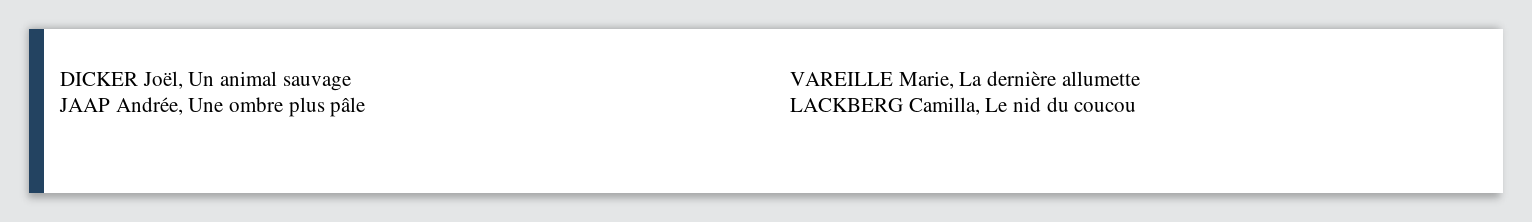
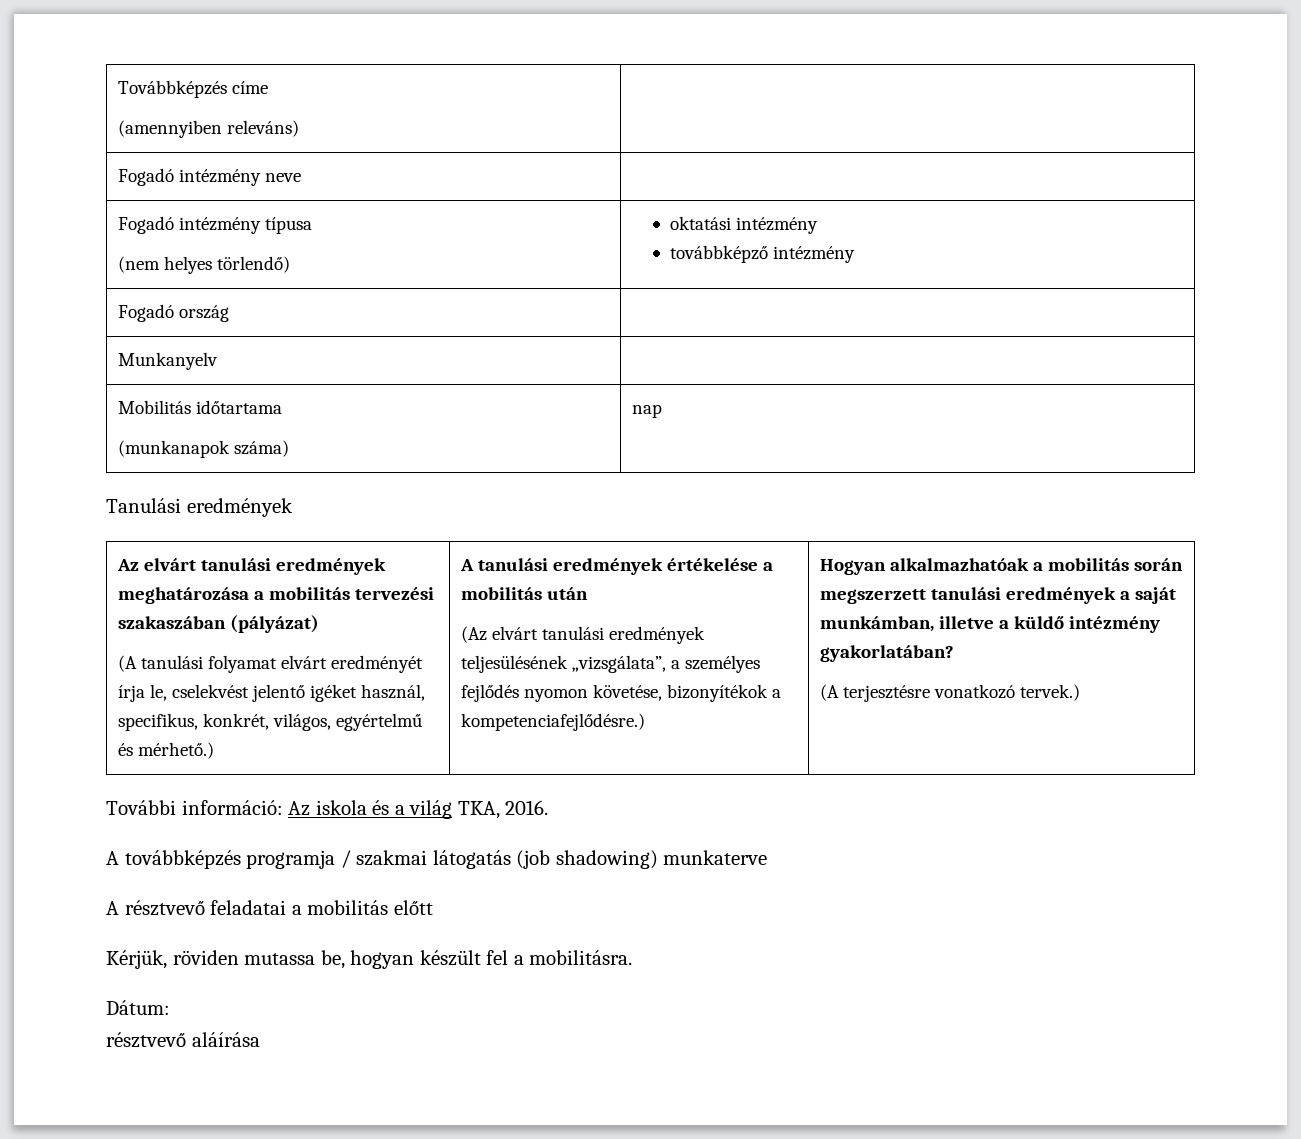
[60,71,351,91] [59,97,366,117] [790,71,1140,89] [790,97,1137,115] DICKER Joël, Un animal sauvage // JAAP Andrée, Une ombre plus pâle // VAREILLE Marie, La dernière allumette // LACKBERG Camilla, Le nid du coucou -> [118,80,269,98] [118,120,300,138] [118,168,302,186] [118,216,313,234] [118,256,291,274] [669,216,818,234] [669,245,855,263] [118,304,230,322] [118,352,219,370] [118,400,283,414] [118,440,290,458] [632,404,663,418] [106,498,293,517] [117,558,387,575] [118,587,435,604] [118,615,320,633] [118,655,424,673] [118,684,426,702] [118,713,423,731] [118,742,215,759] [460,558,774,575] [461,587,589,600] [461,626,706,644] [461,655,761,673] [461,684,782,702] [461,713,646,731] [820,558,1184,575] [820,587,1177,604] [820,616,1161,633] [820,645,955,662] [820,684,1081,702] [106,800,549,819] [106,850,768,869] [106,900,433,916] [106,950,633,969] [106,1000,170,1015] [106,1032,260,1048] Továbbképzés címe // (amennyiben releváns) | // Fogadó intézmény neve | // Fogadó intézmény típusa // (nem helyes törlendő) | oktatási intézmény // továbbképző intézmény // Fogadó ország | // Munkanyelv | // Mobilitás időtartama // (munkanapok száma) | nap // Tanulási eredmények // Az elvárt tanulási eredmények meghatározása a mobilitás tervezési szakaszában (pályázat) // (A tanulási folyamat elvárt eredményét írja le, cselekvést jelentő igéket használ, specifikus, konkrét, világos, egyértelmű és mérhető.) | A tanulási eredmények értékelése a mobilitás után // (Az elvárt tanulási eredmények teljesülésének „vizsgálata”, a személyes fejlődés nyomon követése, bizonyítékok a kompetenciafejlődésre.) | Hogyan alkalmazhatóak a mobilitás során megszerzett tanulási eredmények a saját munkámban, illetve a küldő intézmény gyakorlatában? // (A terjesztésre vonatkozó tervek.) // További információ: Az iskola és a világ TKA, 2016. // A továbbképzés programja / szakmai látogatás (job shadowing) munkaterve // A résztvevő feladatai a mobilitás előtt // Kérjük, röviden mutassa be, hogyan készült fel a mobilitásra. // Dátum: // résztvevő aláírása

